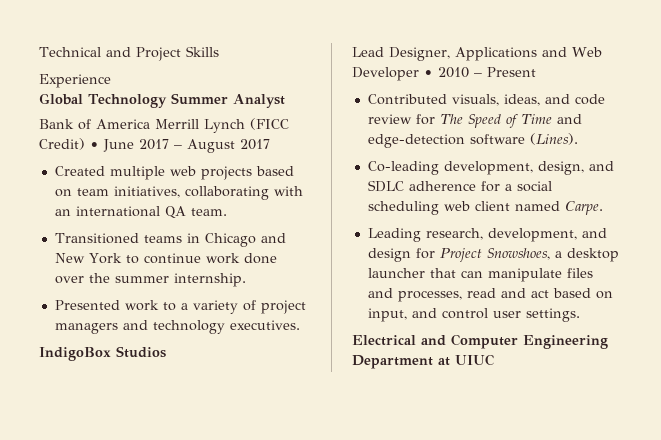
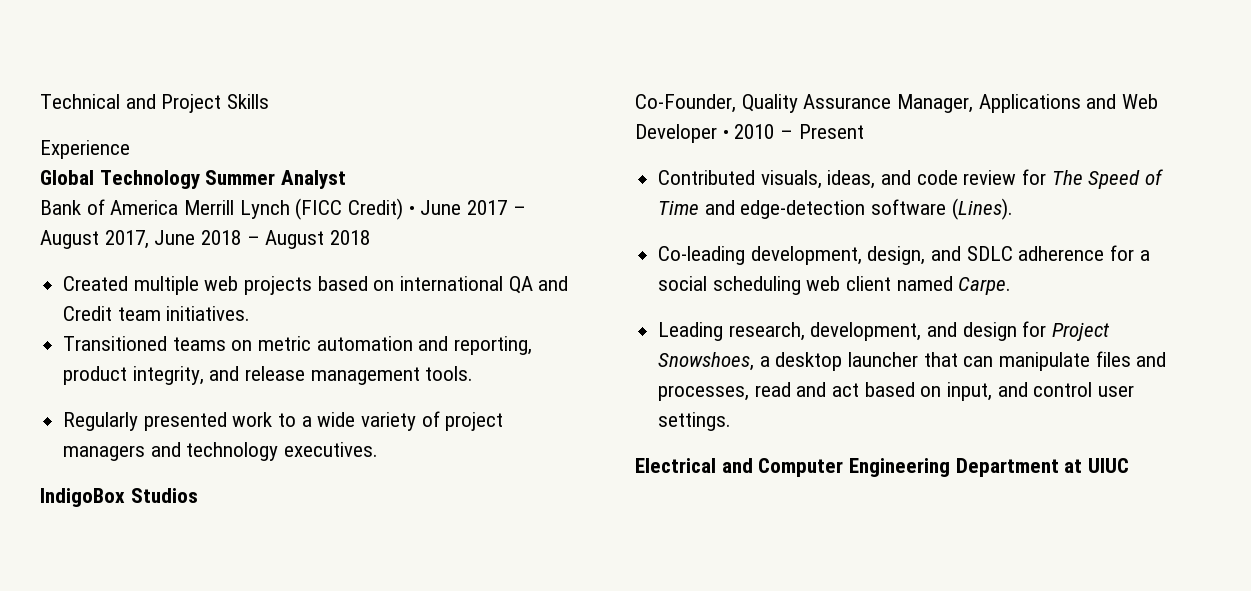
[240,139,270,150] 2017 -> [104,230,371,249] 2017, June 2018 – August 2018
[76,186,303,200] [54,206,227,219] [54,233,286,247] [54,253,277,264] [54,273,246,287] [54,300,120,310] team initiatives, collaborating with an international QA team. // Transitioned teams in Chicago and New York to continue work done over the summer internship. // Presented -> [400,276,569,294] [63,306,251,321] [63,336,533,355] [63,366,474,385] [63,412,227,431] international QA and Credit team initiatives. // Transitioned teams on metric automation and reporting, product integrity, and release management tools. // Regularly presented
(188, 306) none -> [317,412,356,427] wide
[352,47,450,61] Lead Designer, -> [635,94,974,113] Co-Founder, Quality Assurance Manager,

